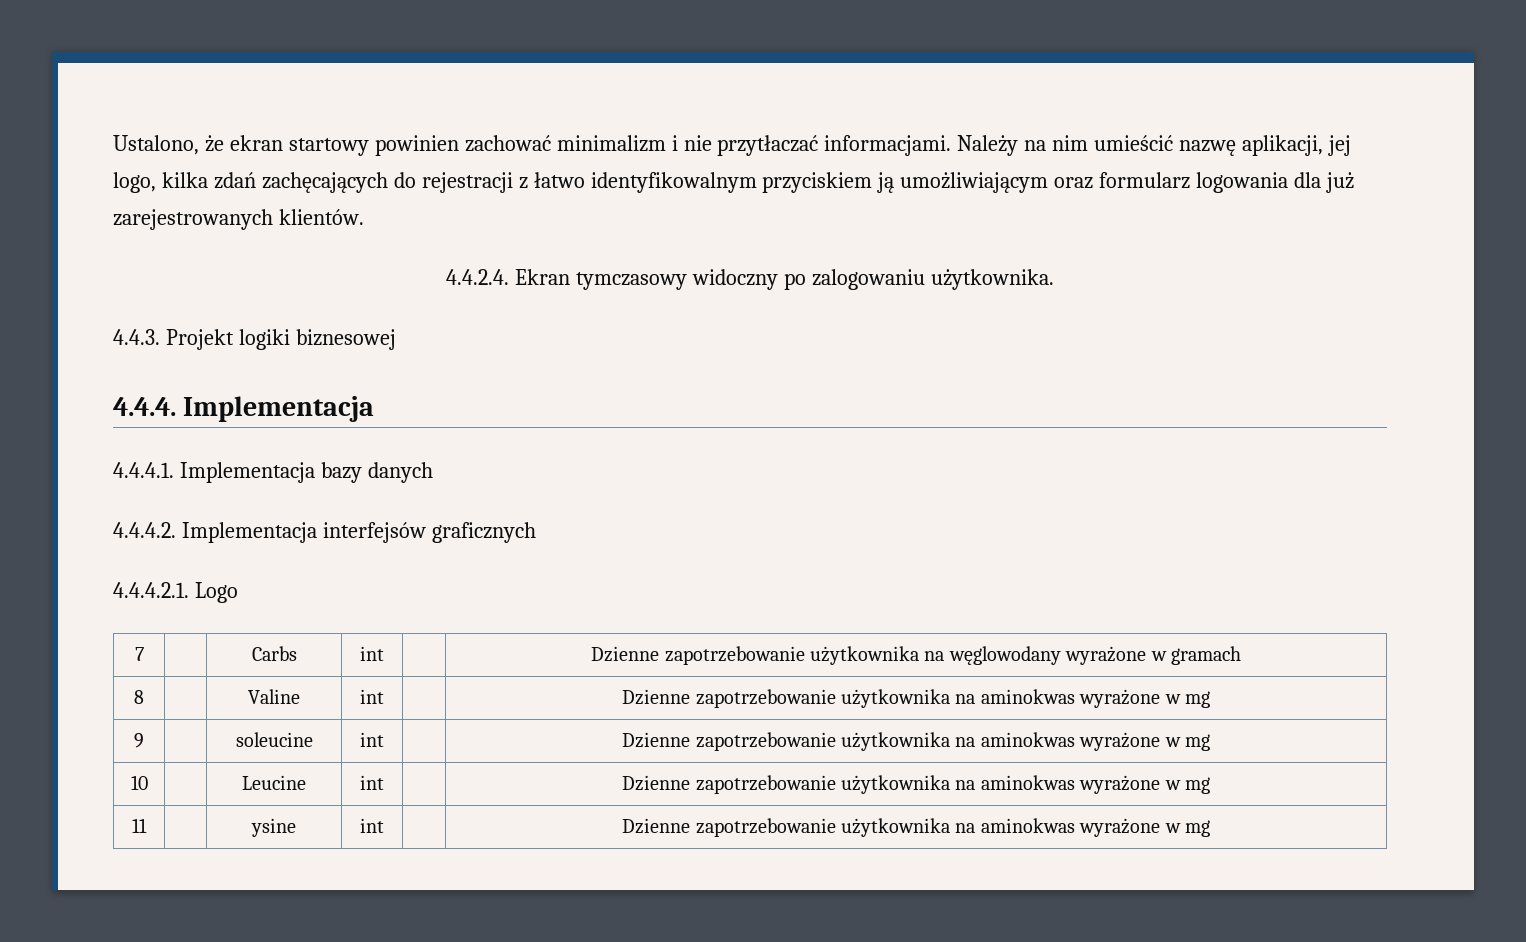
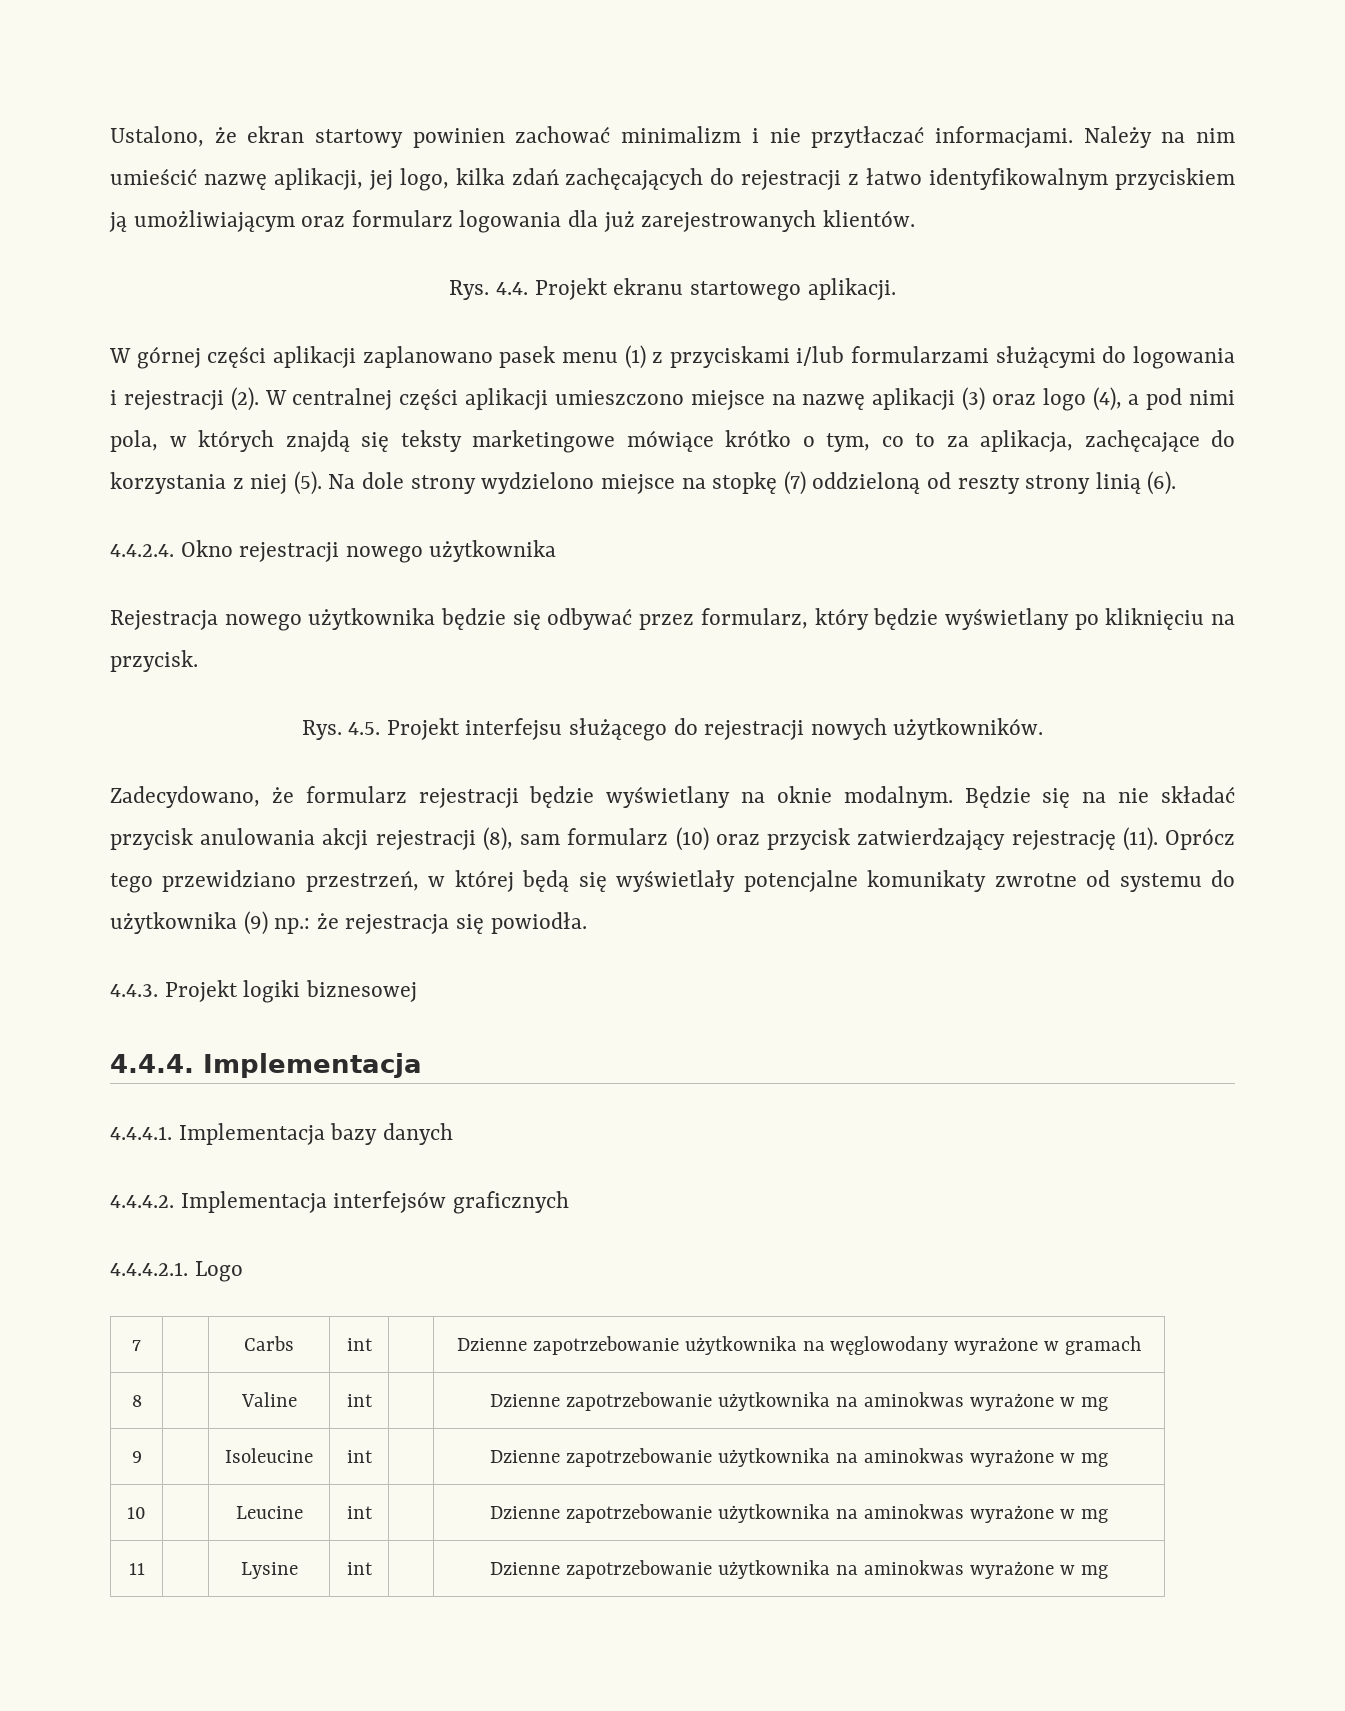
[446,269,1054,290] 4.4.2.4. Ekran tymczasowy widoczny po zalogowaniu użytkownika. -> [449,278,896,301] [109,345,1235,369] [110,387,1235,411] [110,430,1235,453] [110,471,1177,495] [110,540,557,563] [110,608,1236,631] [110,650,198,672] [301,718,1044,741] [110,786,1235,808] [110,827,1236,851] [110,870,1235,893] [110,911,587,935] Rys. 4.4. Projekt ekranu startowego aplikacji. // W górnej części aplikacji zaplanowano pasek menu (1) z przyciskami i/lub formularzami służącymi do logowania i rejestracji (2). W centralnej części aplikacji umieszczono miejsce na nazwę aplikacji (3) oraz logo (4), a pod nimi pola, w których znajdą się teksty marketingowe mówiące krótko o tym, co to za aplikacja, zachęcające do korzystania z niej (5). Na dole strony wydzielono miejsce na stopkę (7) oddzieloną od reszty strony linią (6). // 4.4.2.4. Okno rejestracji nowego użytkownika // Rejestracja nowego użytkownika będzie się odbywać przez formularz, który będzie wyświetlany po kliknięciu na przycisk. // Rys. 4.5. Projekt interfejsu służącego do rejestracji nowych użytkowników. // Zadecydowano, że formularz rejestracji będzie wyświetlany na oknie modalnym. Będzie się na nie składać przycisk anulowania akcji rejestracji (8), sam formularz (10) oraz przycisk zatwierdzający rejestrację (11). Oprócz tego przewidziano przestrzeń, w której będą się wyświetlały potencjalne komunikaty zwrotne od systemu do użytkownika (9) np.: że rejestracja się powiodła.
[235,732,313,747] soleucine -> [225,1448,313,1463] Isoleucine
[251,818,296,837] ysine -> [240,1562,298,1579] Lysine

